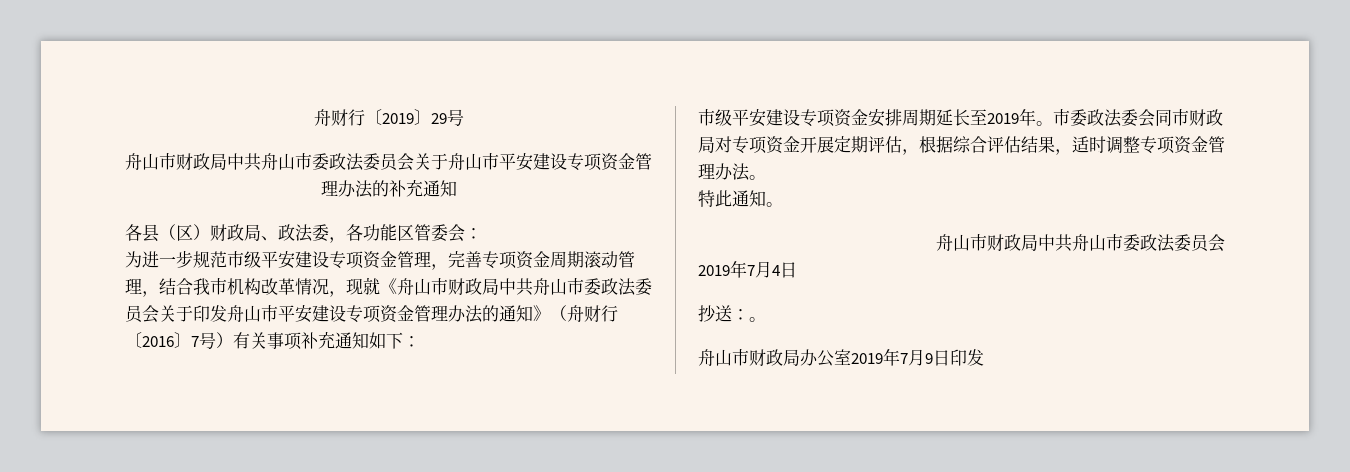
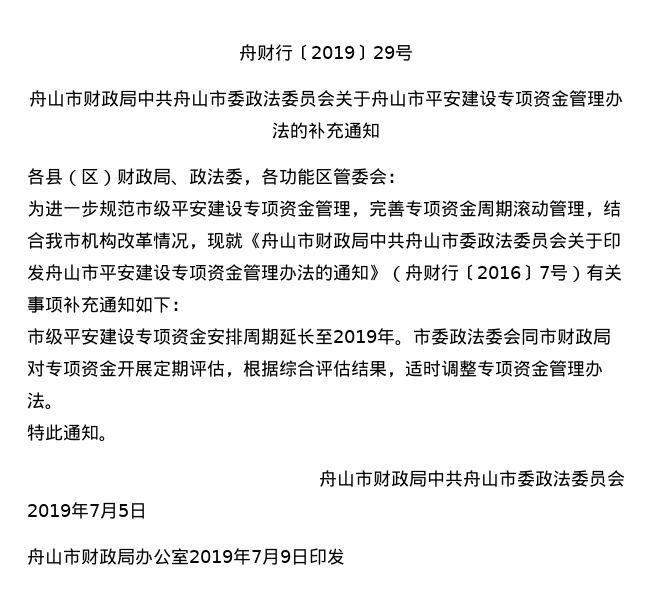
[772,262,797,278] [698,305,766,322] 4日 // 抄送：。 -> [118,503,147,519] 5日

